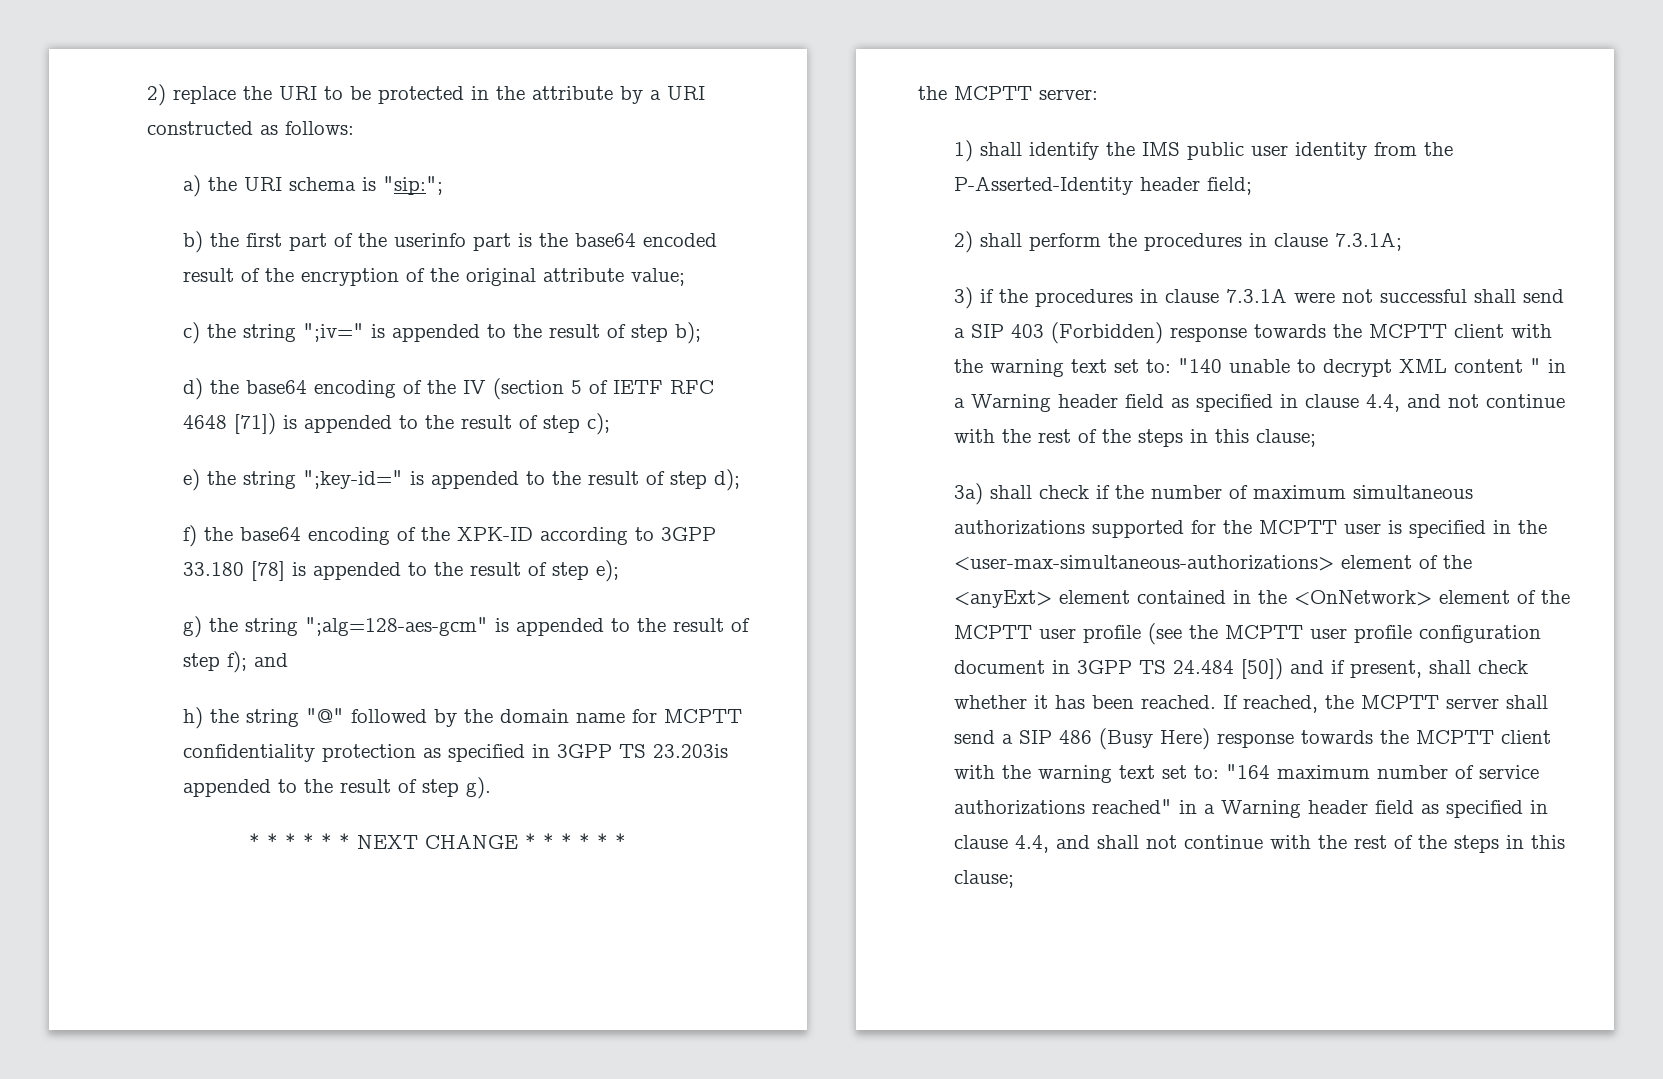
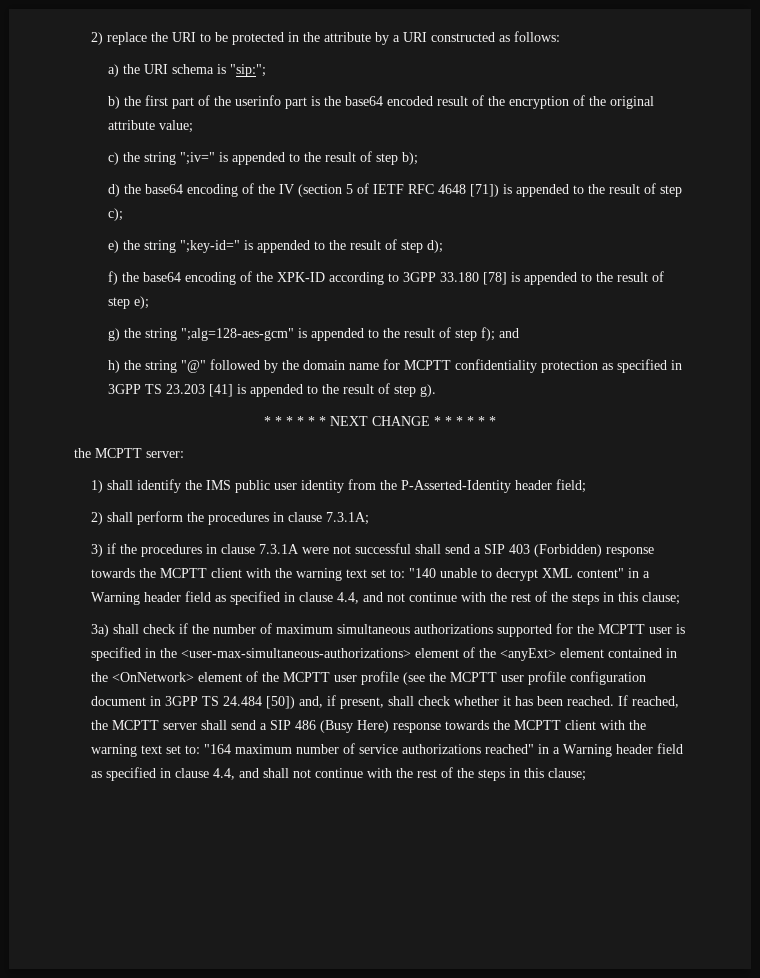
[652,744,728,758] 23.203is -> [165,384,246,397] 23.203 [41] is
[1453,358,1541,373] content " -> [576,568,624,578] content"
[1289,660,1324,674] and -> [298,696,323,708] and,

